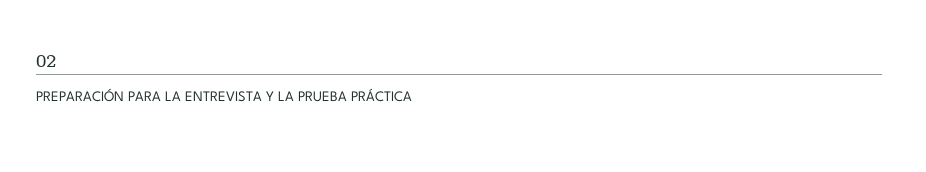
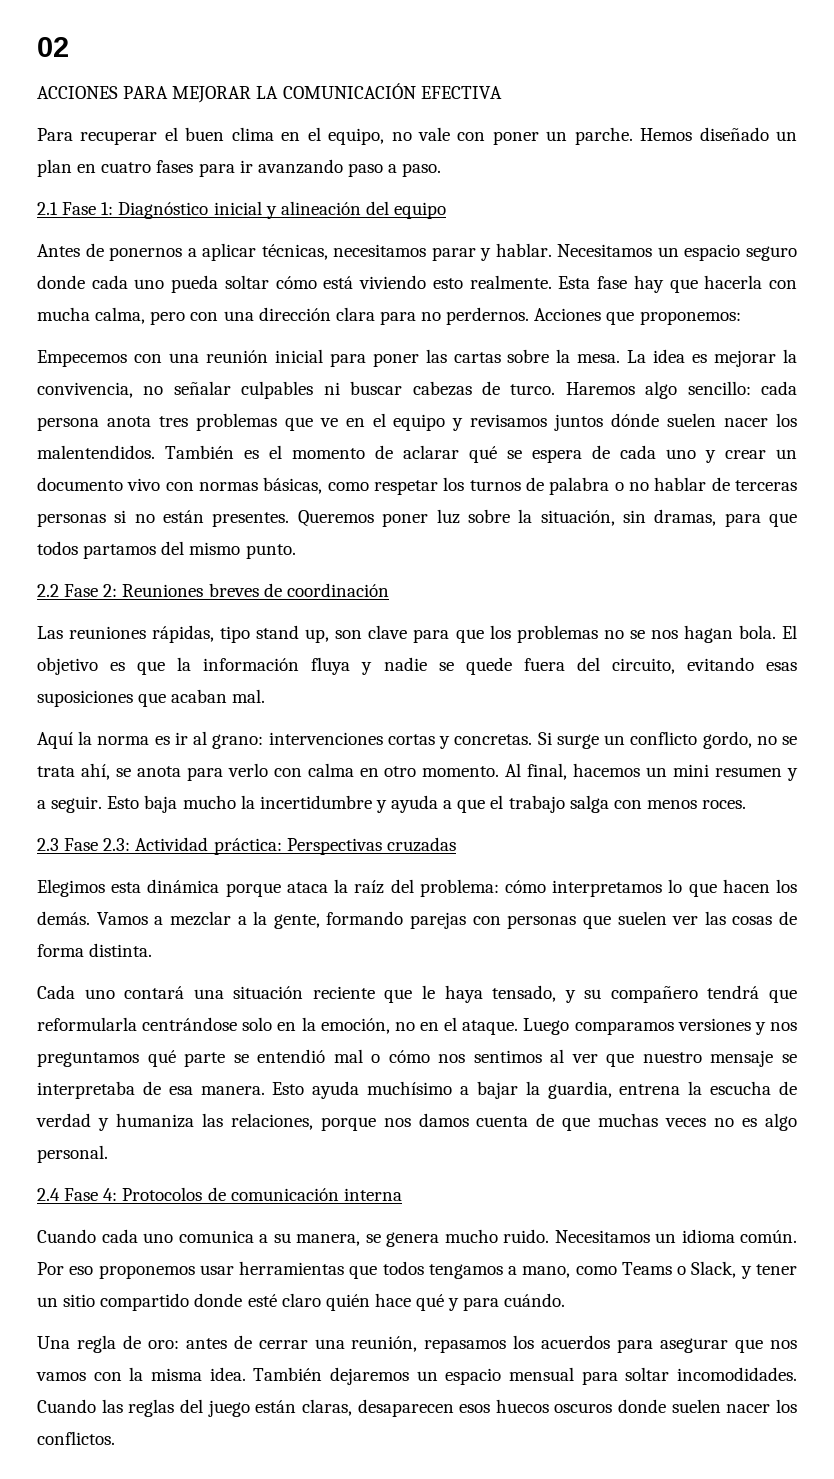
[36,88,412,102] PREPARACIÓN PARA LA ENTREVISTA Y LA PRUEBA PRÁCTICA -> [37,83,502,103] [37,127,797,145] [37,159,442,177] [37,201,447,219] [37,243,798,261] [37,275,798,293] [37,307,741,325] [37,349,797,367] [37,381,797,399] [37,413,797,431] [37,445,797,463] [37,477,798,495] [37,509,797,527] [37,541,296,559] [37,583,389,597] [37,625,797,643] [37,657,797,675] [37,689,266,707] [37,731,797,749] [37,763,799,781] [37,795,747,813] [37,837,456,855] [37,879,797,897] [37,911,797,929] [37,943,153,957] [37,985,797,1003] [37,1017,797,1035] [37,1049,797,1067] [37,1081,797,1099] [36,1113,797,1131] [37,1145,108,1163] [37,1187,402,1201] [37,1229,797,1247] [37,1261,797,1279] [37,1293,566,1311] [37,1335,797,1353] [36,1367,797,1385] [37,1399,797,1417] [37,1431,115,1445] ACCIONES PARA MEJORAR LA COMUNICACIÓN EFECTIVA // Para recuperar el buen clima en el equipo, no vale con poner un parche. Hemos diseñado un plan en cuatro fases para ir avanzando paso a paso. // 2.1 Fase 1: Diagnóstico inicial y alineación del equipo // Antes de ponernos a aplicar técnicas, necesitamos parar y hablar. Necesitamos un espacio seguro donde cada uno pueda soltar cómo está viviendo esto realmente. Esta fase hay que hacerla con mucha calma, pero con una dirección clara para no perdernos. Acciones que proponemos: // Empecemos con una reunión inicial para poner las cartas sobre la mesa. La idea es mejorar la convivencia, no señalar culpables ni buscar cabezas de turco. Haremos algo sencillo: cada persona anota tres problemas que ve en el equipo y revisamos juntos dónde suelen nacer los malentendidos. También es el momento de aclarar qué se espera de cada uno y crear un documento vivo con normas básicas, como respetar los turnos de palabra o no hablar de terceras personas si no están presentes. Queremos poner luz sobre la situación, sin dramas, para que todos partamos del mismo punto. // 2.2 Fase 2: Reuniones breves de coordinación // Las reuniones rápidas, tipo stand up, son clave para que los problemas no se nos hagan bola. El objetivo es que la información fluya y nadie se quede fuera del circuito, evitando esas suposiciones que acaban mal. // Aquí la norma es ir al grano: intervenciones cortas y concretas. Si surge un conflicto gordo, no se trata ahí, se anota para verlo con calma en otro momento. Al final, hacemos un mini resumen y a seguir. Esto baja mucho la incertidumbre y ayuda a que el trabajo salga con menos roces. // 2.3 Fase 2.3: Actividad práctica: Perspectivas cruzadas // Elegimos esta dinámica porque ataca la raíz del problema: cómo interpretamos lo que hacen los demás. Vamos a mezclar a la gente, formando parejas con personas que suelen ver las cosas de forma distinta. // Cada uno contará una situación reciente que le haya tensado, y su compañero tendrá que reformularla centrándose solo en la emoción, no en el ataque. Luego comparamos versiones y nos preguntamos qué parte se entendió mal o cómo nos sentimos al ver que nuestro mensaje se interpretaba de esa manera. Esto ayuda muchísimo a bajar la guardia, entrena la escucha de verdad y humaniza las relaciones, porque nos damos cuenta de que muchas veces no es algo personal. // 2.4 Fase 4: Protocolos de comunicación interna // Cuando cada uno comunica a su manera, se genera mucho ruido. Necesitamos un idioma común. Por eso proponemos usar herramientas que todos tengamos a mano, como Teams o Slack, y tener un sitio compartido donde esté claro quién hace qué y para cuándo. // Una regla de oro: antes de cerrar una reunión, repasamos los acuerdos para asegurar que nos vamos con la misma idea. También dejaremos un espacio mensual para soltar incomodidades. Cuando las reglas del juego están claras, desaparecen esos huecos oscuros donde suelen nacer los conflictos.

